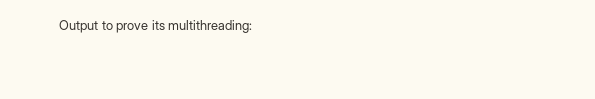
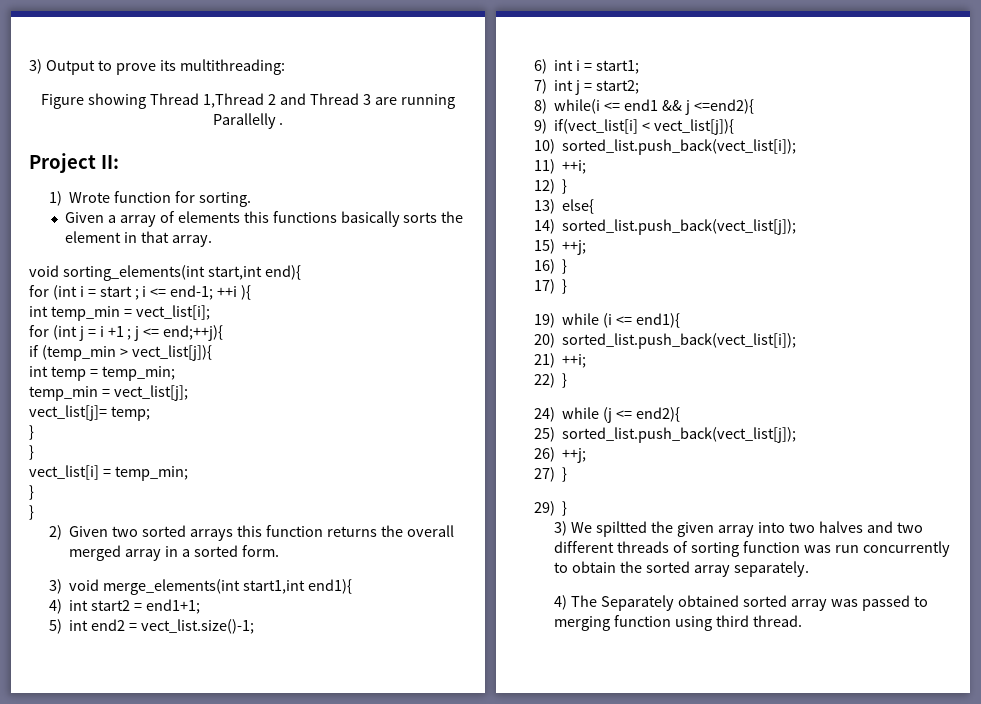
(59, 26) none -> [29,59,42,74] 3)
(253, 26) none -> [41,93,455,109] [212,113,284,129] [29,153,119,173] [49,191,252,207] [65,211,464,227] [65,231,212,247] [29,265,301,281] [29,285,252,300] [29,305,210,321] [29,325,224,341] [29,345,212,361] [29,366,175,381] [29,385,188,401] [29,405,150,421] [29,425,34,440] [29,445,34,460] [29,465,188,481] [29,485,34,500] [29,505,34,520] [49,525,454,541] [69,545,279,561] [49,579,353,595] [49,599,201,614] [49,619,255,634] [534,59,640,74] [534,79,640,95] [534,99,754,115] [534,119,735,135] [534,139,797,155] [534,159,587,174] [534,179,568,194] [534,199,595,214] [534,219,797,235] [534,239,587,255] [534,259,568,274] [534,279,568,294] [534,313,681,328] [534,333,797,349] [534,353,587,368] [534,373,568,388] [534,407,681,423] [534,427,797,443] [534,447,587,463] [534,467,568,482] [534,501,568,516] [554,521,923,537] [554,541,950,557] [554,561,809,577] [554,595,928,611] [554,615,803,631] // Figure showing Thread 1,Thread 2 and Thread 3 are running Parallelly . // Project II: // 1) Wrote function for sorting. // Given a array of elements this functions basically sorts the element in that array. // void sorting_elements(int start,int end){ // for (int i = start ; i <= end-1; ++i ){ // int temp_min = vect_list[i]; // for (int j = i +1 ; j <= end;++j){ // if (temp_min > vect_list[j]){ // int temp = temp_min; // temp_min = vect_list[j]; // vect_list[j]= temp; // } // } // vect_list[i] = temp_min; // } // } // 2) Given two sorted arrays this function returns the overall merged array in a sorted form. // 3) void merge_elements(int start1,int end1){ // 4) int start2 = end1+1; // 5) int end2 = vect_list.size()-1; // 6) int i = start1; // 7) int j = start2; // 8) while(i <= end1 && j <=end2){ // 9) if(vect_list[i] < vect_list[j]){ // 10) sorted_list.push_back(vect_list[i]); // 11) ++i; // 12) } // 13) else{ // 14) sorted_list.push_back(vect_list[j]); // 15) ++j; // 16) } // 17) } // 19) while (i <= end1){ // 20) sorted_list.push_back(vect_list[i]); // 21) ++i; // 22) } // 24) while (j <= end2){ // 25) sorted_list.push_back(vect_list[j]); // 26) ++j; // 27) } // 29) } // 3) We spiltted the given array into two halves and two different threads of sorting function was run concurrently to obtain the sorted array separately. // 4) The Separately obtained sorted array was passed to merging function using third thread.

